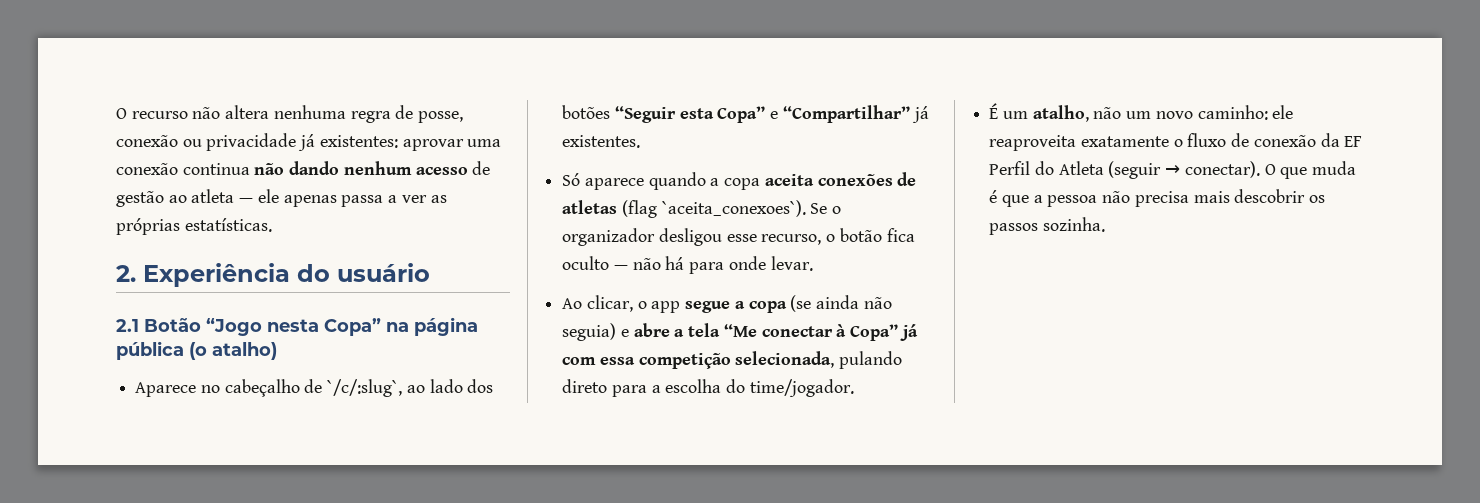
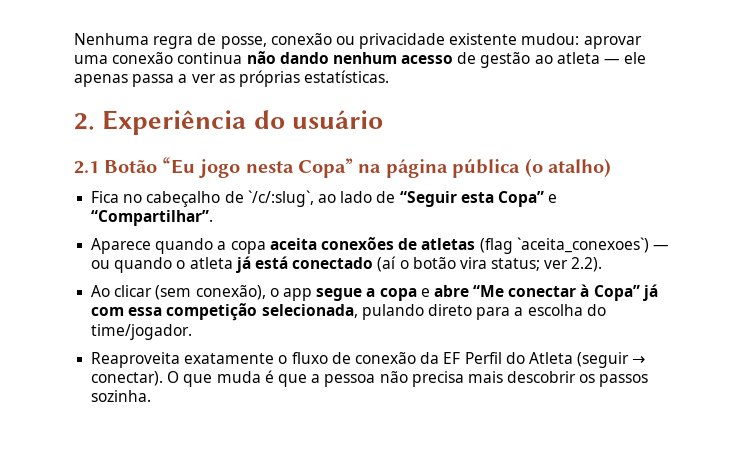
[116,105,346,119] O recurso não altera nenhuma -> [74,33,149,45] Nenhuma
[298,134,398,151] já existentes: -> [449,33,580,45] existente mudou:
[206,318,262,336] “Jogo -> [162,157,241,178] “Eu jogo
[135,382,197,397] Aparece -> [91,191,120,203] Fica
[467,379,494,393] [562,105,611,119] dos botões -> [376,191,396,203] de
[782,105,929,123] [562,135,641,148] [562,173,644,190] “Compartilhar” já existentes. // Só aparece -> [91,210,214,226] [91,238,152,254] “Compartilhar”. // Aparece
[661,200,842,217] [562,228,915,246] [562,256,813,274] [562,295,633,312] `aceita_conexoes`). Se o organizador desligou esse recurso, o botão fica oculto — não há para onde levar. // Ao clicar, -> [516,237,669,253] [91,256,603,273] [91,285,266,300] `aceita_conexoes`) — ou quando o atleta já está conectado (aí o botão vira status; ver 2.2). // Ao clicar (sem conexão),
[790,295,892,312] [562,323,721,341] (se ainda não seguia) e abre a tela -> [420,285,469,297] e abre
[989,103,1294,122] [989,135,1077,151] É um atalho, não um novo caminho: ele reaproveita -> [91,352,181,368] Reaproveita

